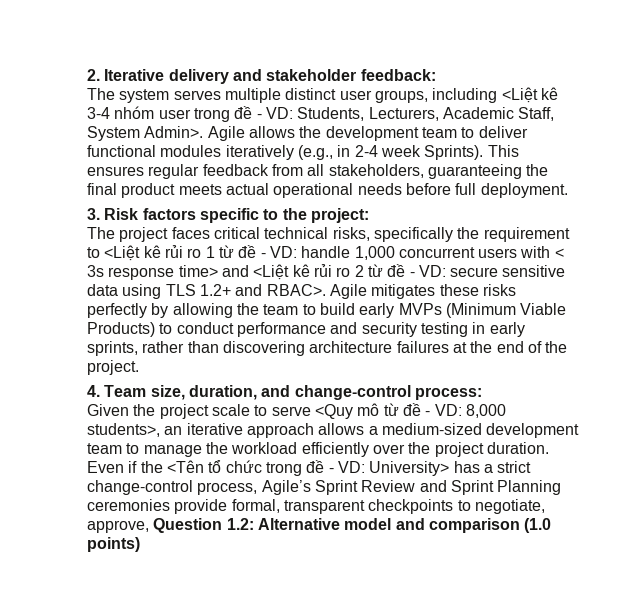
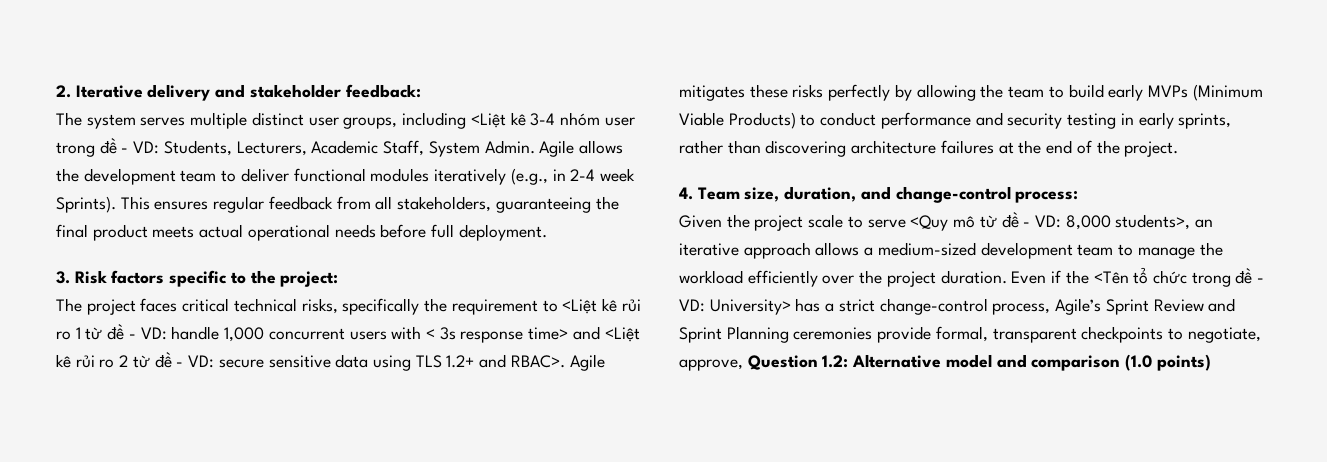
[144,126,204,138] Admin>. -> [484,140,535,154] Admin.

